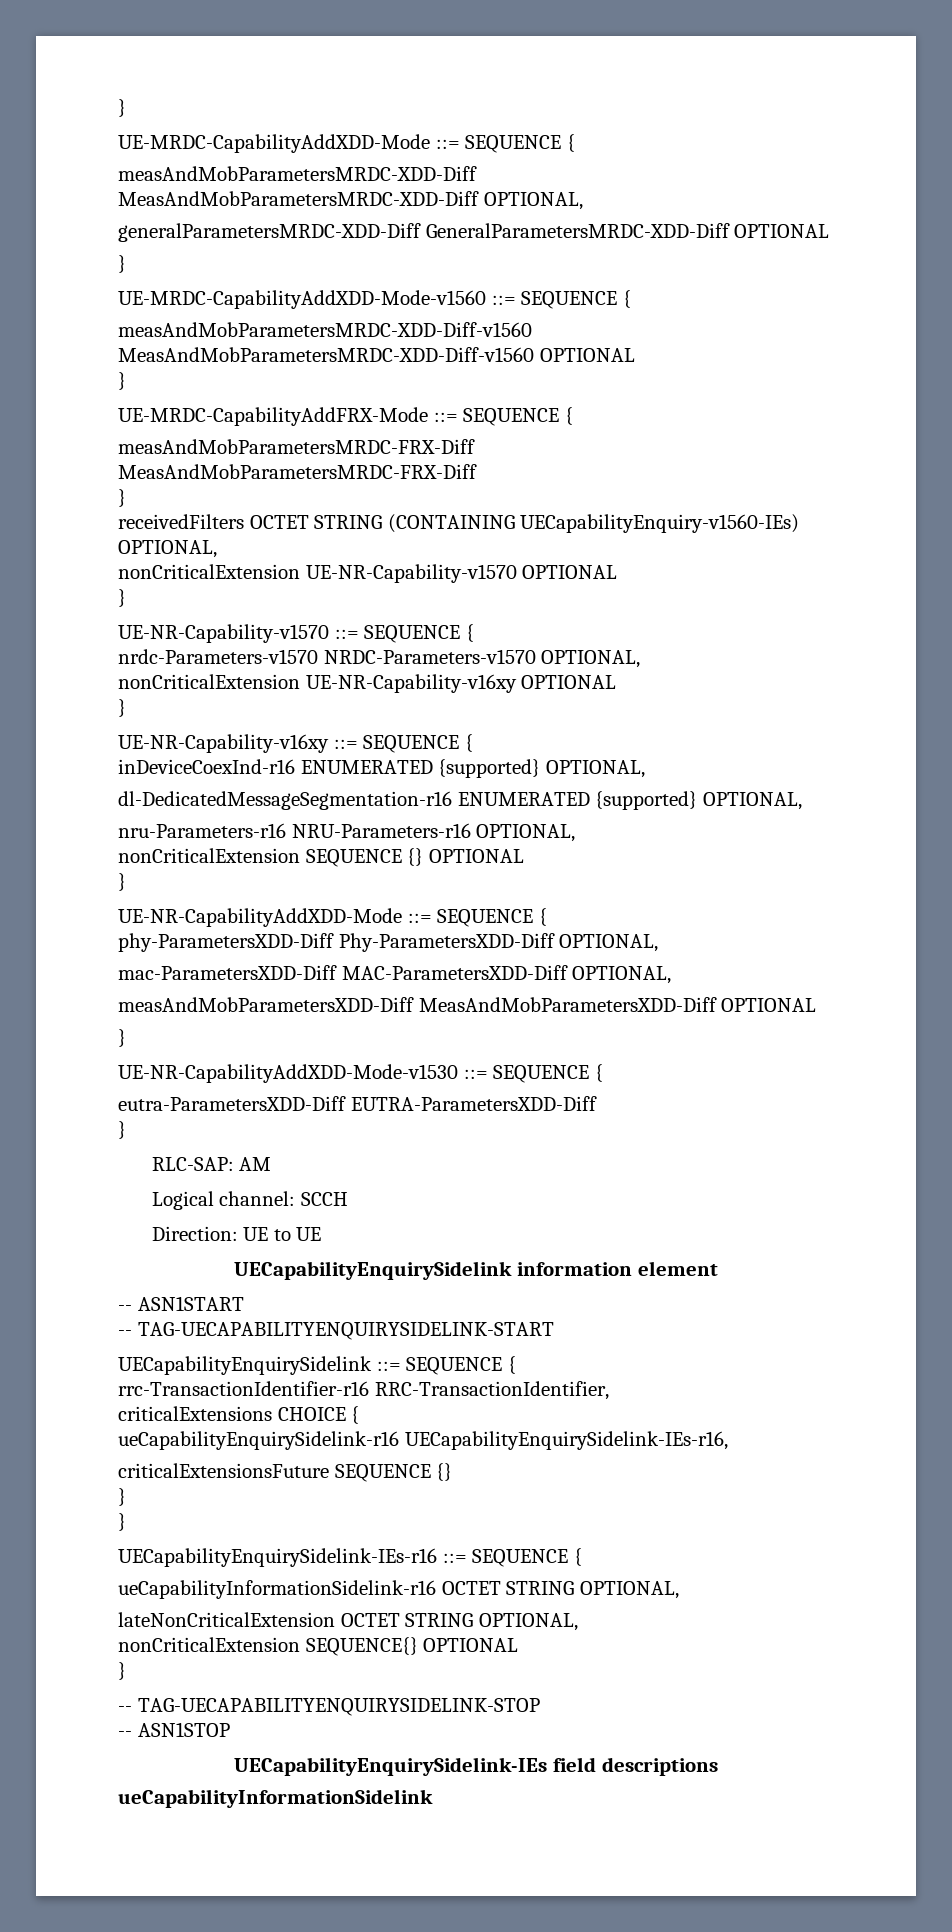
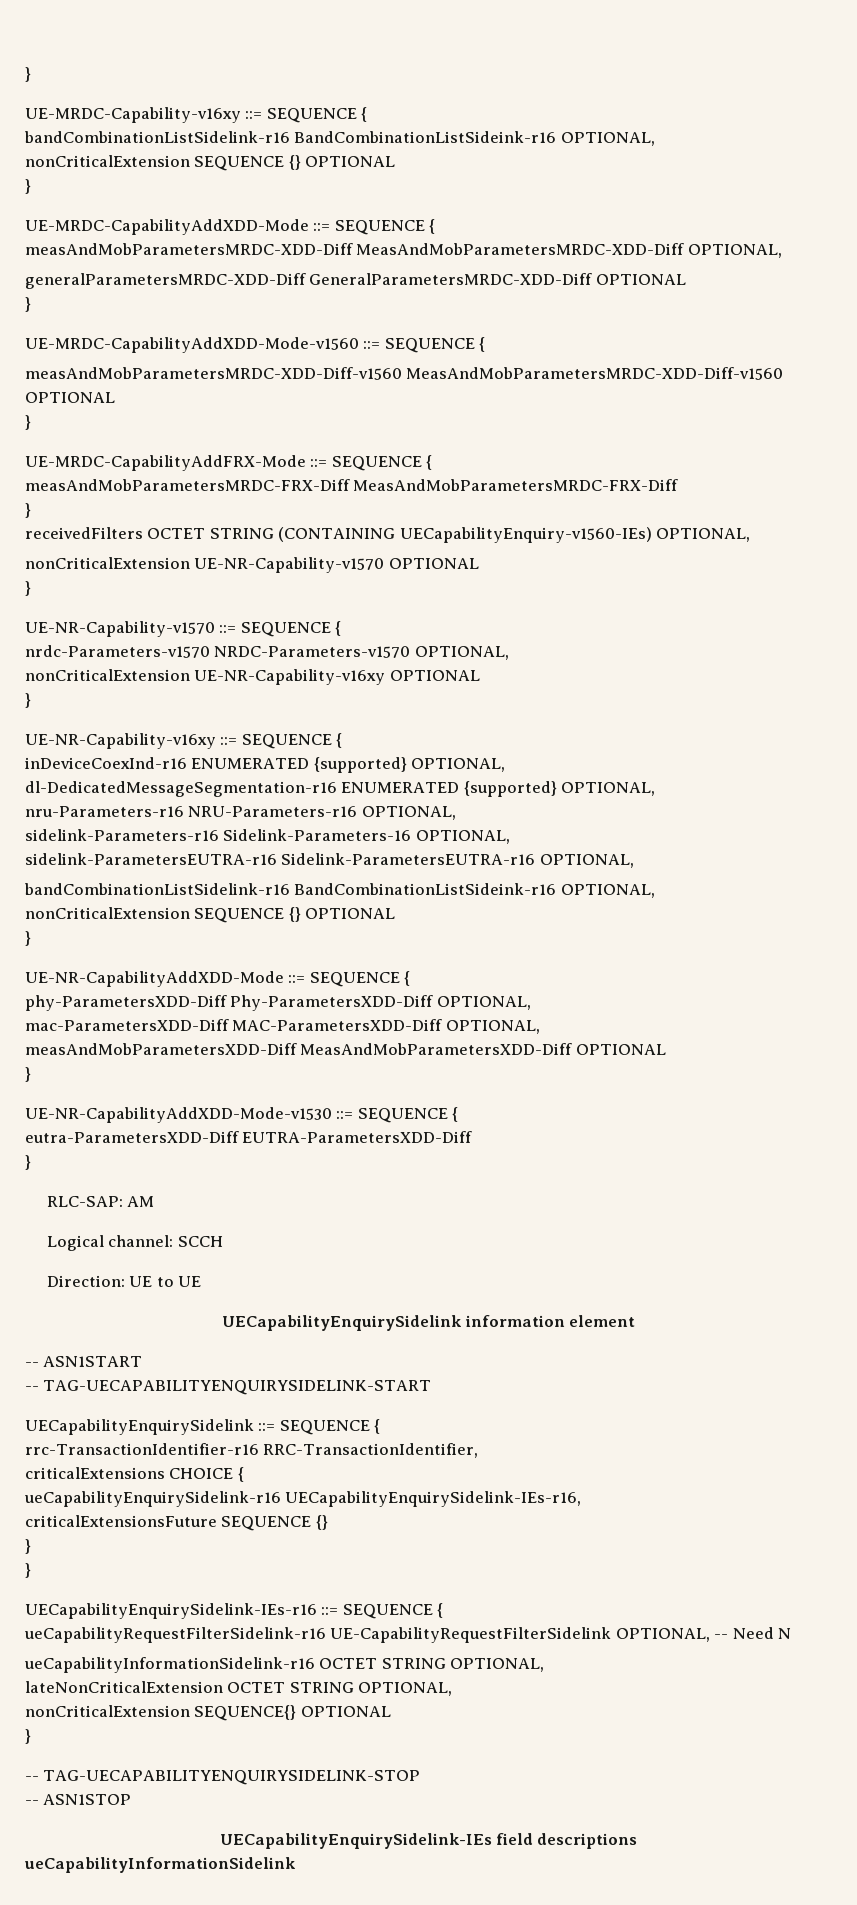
[118,99,126,117] } -> [25,67,31,82] [25,107,368,123] [24,131,655,146] [25,155,396,171] [25,179,31,194] } // UE-MRDC-Capability-v16xy ::= SEQUENCE { // bandCombinationListSidelink-r16 BandCombinationListSideink-r16 OPTIONAL, // nonCriticalExtension SEQUENCE {} OPTIONAL // }
(576, 833) none -> [25,829,510,844] [25,853,634,868] [24,883,655,898] // sidelink-Parameters-r16 Sidelink-Parameters-16 OPTIONAL, // sidelink-ParametersEUTRA-r16 Sidelink-ParametersEUTRA-r16 OPTIONAL, // bandCombinationListSidelink-r16 BandCombinationListSideink-r16 OPTIONAL,
(582, 1557) none -> [24,1627,792,1643] // ueCapabilityRequestFilterSidelink-r16 UE-CapabilityRequestFilterSidelink OPTIONAL, -- Need N

